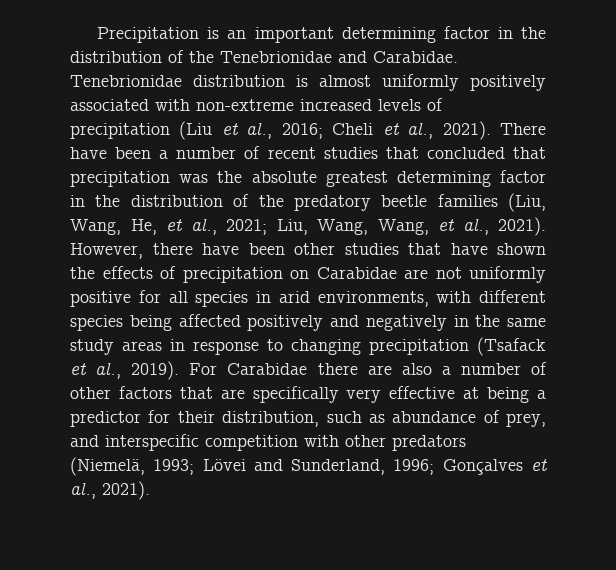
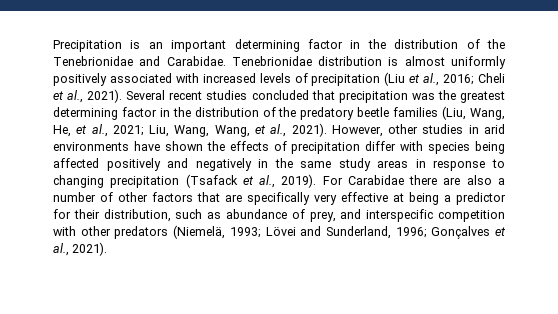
[196,99,294,111] non-extreme -> (199, 78) none
[500,123,547,135] [70,146,261,159] There have been a number of -> [126,90,166,100] Several
[385,147,419,159] that -> (248, 95) none
[251,171,317,183] absolute -> (456, 95) none
[152,243,441,255] there have been other studies that -> [388,124,505,134] [53,142,129,151] other studies in arid environments
[290,266,546,283] [70,290,546,307] on Carabidae are not uniformly positive for all species in arid environments, with different -> [365,141,424,151] differ with

